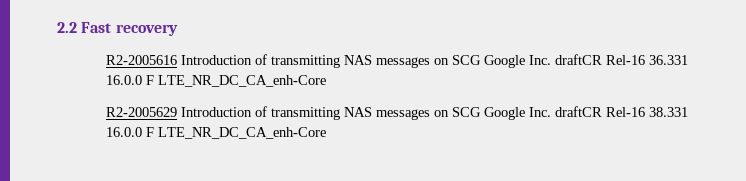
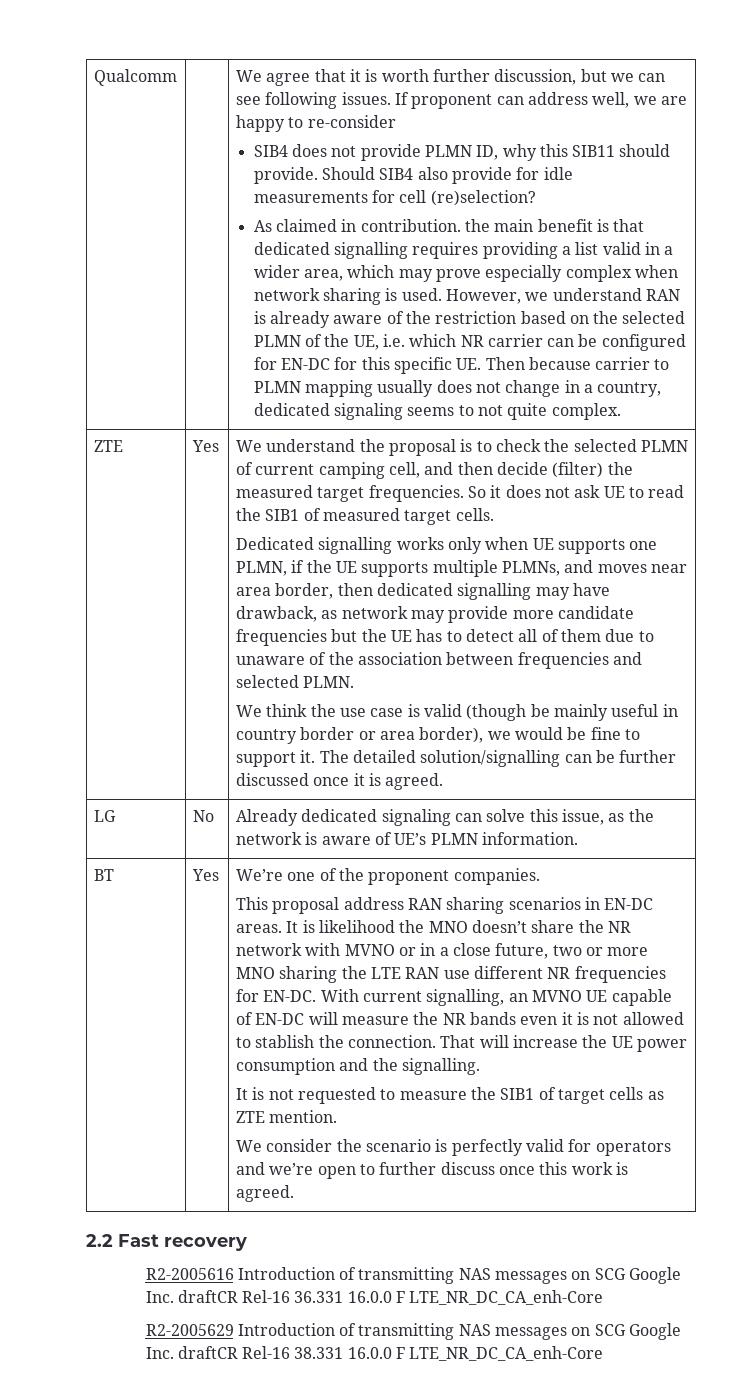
(57, 27) none -> [93,69,177,86] [235,69,666,86] [235,92,687,109] [235,115,396,132] [253,144,671,161] [253,167,573,184] [253,190,536,206] [253,219,645,232] [253,242,674,259] [253,265,678,282] [253,288,680,305] [253,311,686,328] [253,334,686,351] [253,357,670,374] [253,380,662,397] [253,403,621,420] [93,440,123,452] [191,440,219,452] [235,439,688,456] [235,462,633,479] [235,485,685,502] [235,508,494,525] [235,537,658,554] [235,560,687,577] [235,583,610,600] [235,606,634,623] [235,629,654,646] [235,652,642,669] [235,675,355,688] [235,704,678,721] [235,727,640,744] [235,750,677,767] [235,773,444,790] [93,810,116,822] [192,810,214,822] [235,809,654,826] [235,832,578,845] [93,869,114,881] [191,869,219,881] [235,868,540,885] [235,897,654,914] [235,920,631,933] [235,943,649,959] [235,966,666,983] [235,989,672,1006] [235,1012,684,1025] [235,1035,687,1052] [235,1058,480,1075] [235,1087,664,1104] [235,1110,338,1123] [235,1139,671,1156] [235,1162,628,1179] [235,1185,294,1202] Qualcomm | | We agree that it is worth further discussion, but we can see following issues. If proponent can address well, we are happy to re-consider // SIB4 does not provide PLMN ID, why this SIB11 should provide. Should SIB4 also provide for idle measurements for cell (re)selection? // As claimed in contribution. the main benefit is that dedicated signalling requires providing a list valid in a wider area, which may prove especially complex when network sharing is used. However, we understand RAN is already aware of the restriction based on the selected PLMN of the UE, i.e. which NR carrier can be configured for EN-DC for this specific UE. Then because carrier to PLMN mapping usually does not change in a country, dedicated signaling seems to not quite complex. // ZTE | Yes | We understand the proposal is to check the selected PLMN of current camping cell, and then decide (filter) the measured target frequencies. So it does not ask UE to read the SIB1 of measured target cells. // Dedicated signalling works only when UE supports one PLMN, if the UE supports multiple PLMNs, and moves near area border, then dedicated signalling may have drawback, as network may provide more candidate frequencies but the UE has to detect all of them due to unaware of the association between frequencies and selected PLMN. // We think the use case is valid (though be mainly useful in country border or area border), we would be fine to support it. The detailed solution/signalling can be further discussed once it is agreed. // LG | No | Already dedicated signaling can solve this issue, as the network is aware of UE’s PLMN information. // BT | Yes | We’re one of the proponent companies. // This proposal address RAN sharing scenarios in EN-DC areas. It is likelihood the MNO doesn’t share the NR network with MVNO or in a close future, two or more MNO sharing the LTE RAN use different NR frequencies for EN-DC. With current signalling, an MVNO UE capable of EN-DC will measure the NR bands even it is not allowed to stablish the connection. That will increase the UE power consumption and the signalling. // It is not requested to measure the SIB1 of target cells as ZTE mention. // We consider the scenario is perfectly valid for operators and we’re open to further discuss once this work is agreed. //

